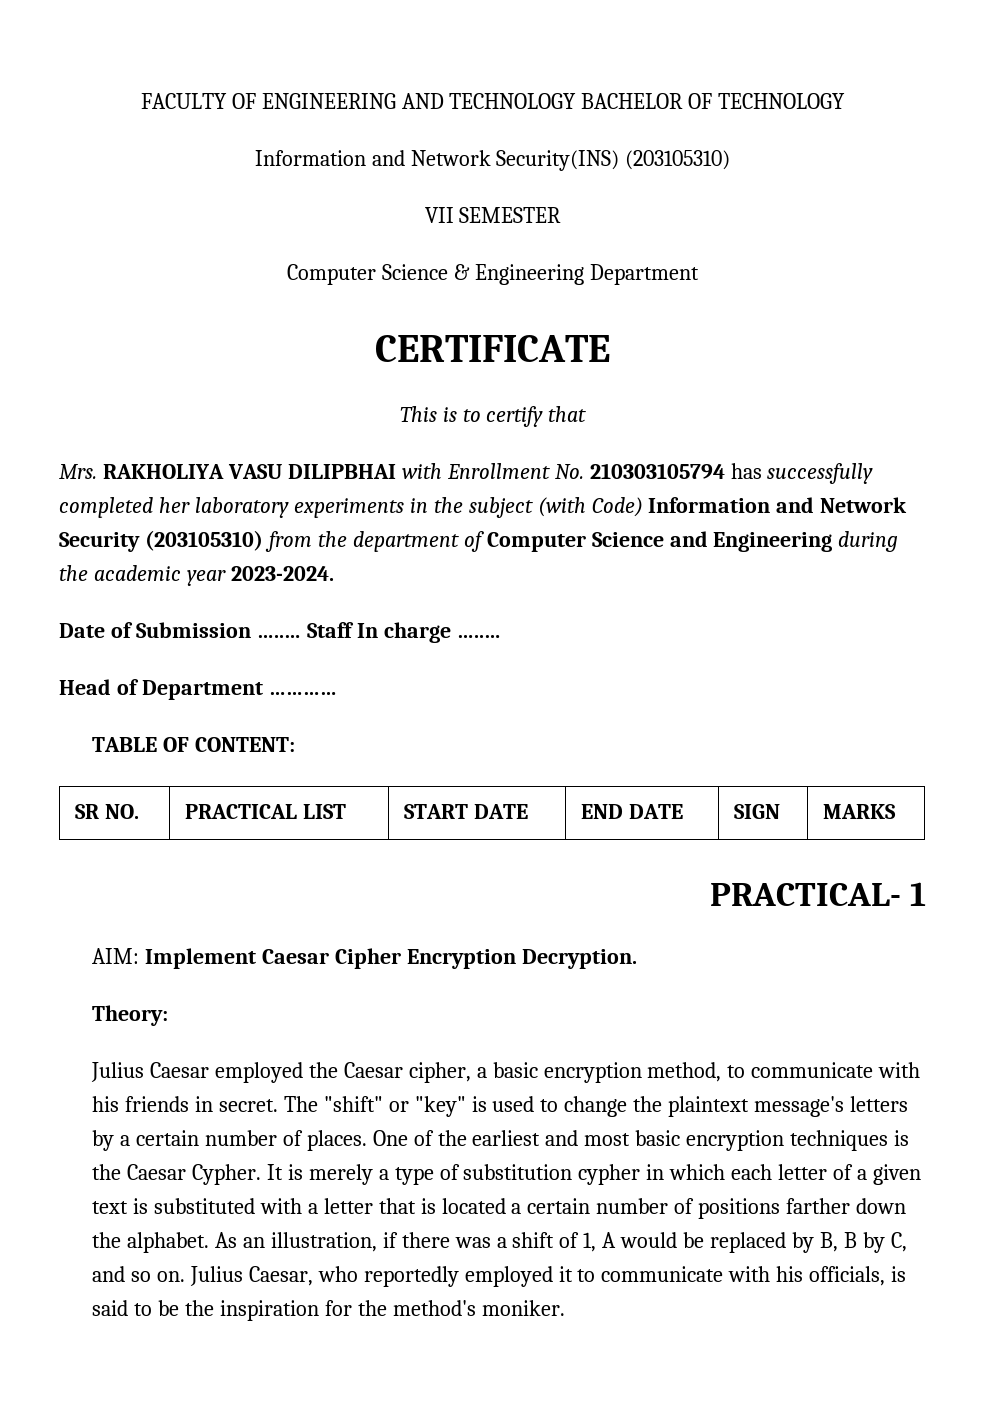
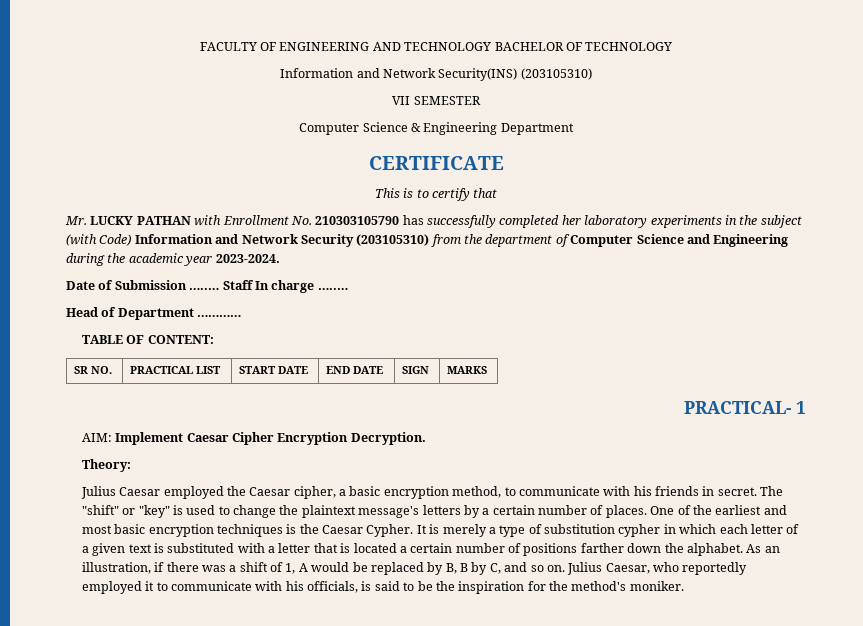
[59,464,396,479] Mrs. RAKHOLIYA VASU DILIPBHAI -> [65,216,191,225] Mr. LUCKY PATHAN
[589,463,725,479] 210303105794 -> [315,216,400,225] 210303105790

